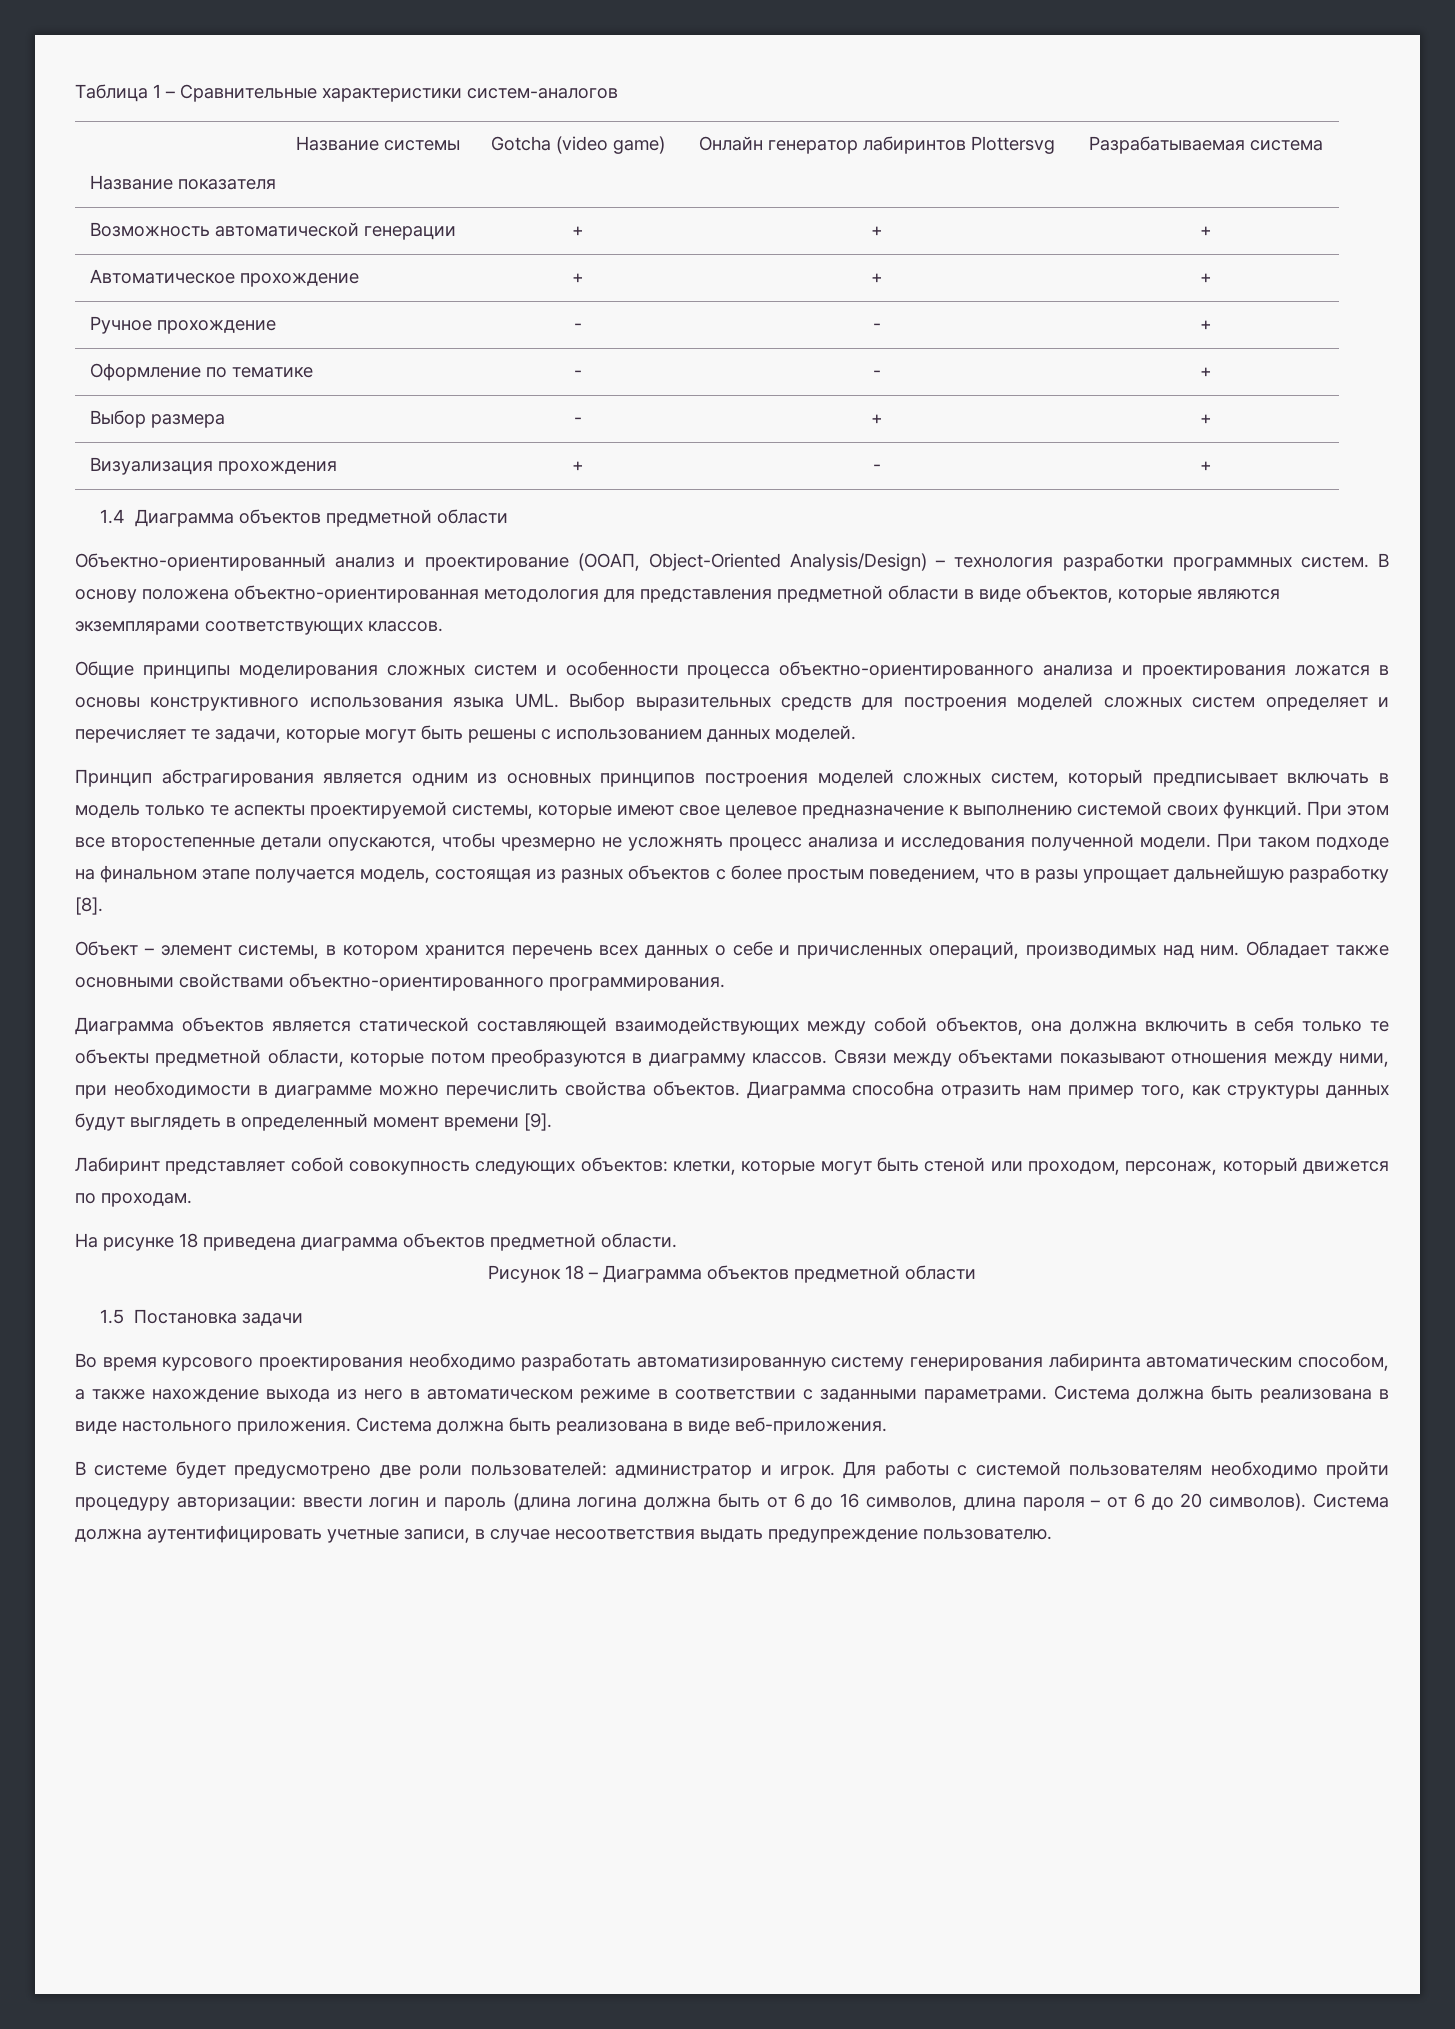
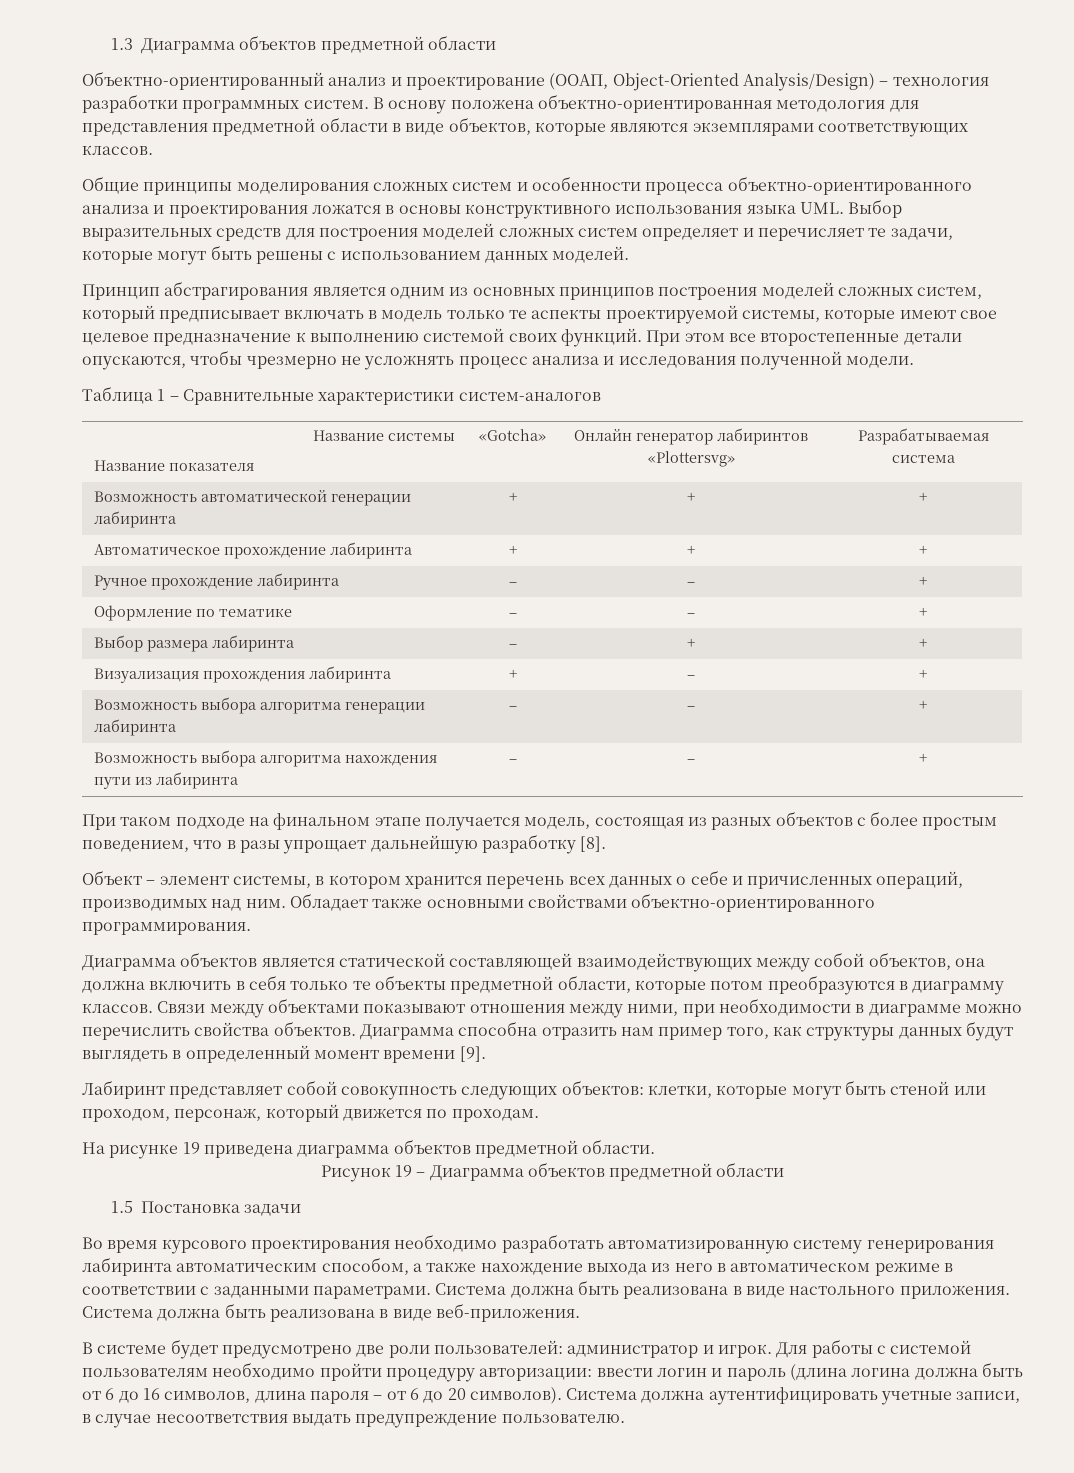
[75,84,618,102] [296,136,461,151] [89,175,276,190] [491,136,665,154] [699,136,1055,154] [1088,136,1323,154] [89,222,456,240] [572,226,584,236] [871,226,883,236] [1199,226,1212,236] [89,269,359,287] [572,273,584,283] [871,273,883,283] [1199,273,1212,283] [89,316,276,334] [574,323,582,330] [873,323,881,330] [1199,320,1212,330] [89,363,313,381] [574,370,582,377] [873,370,881,377] [1199,367,1212,377] [89,410,225,428] [574,417,582,424] [871,414,883,424] [1199,414,1212,424] [89,457,337,475] [572,461,584,471] [873,464,881,471] [1199,461,1212,471] [100,509,126,524] Таблица 1 – Сравнительные характеристики систем-аналогов // Название системы // Название показателя | Gotcha (video game) | Онлайн генератор лабиринтов Plottersvg | Разрабатываемая система // Возможность автоматической генерации | + | + | + // Автоматическое прохождение | + | + | + // Ручное прохождение | - | - | + // Оформление по тематике | - | - | + // Выбор размера | - | + | + // Визуализация прохождения | + | - | + // 1.4 -> [111,38,134,50] 1.3
(1211, 843) none -> [82,386,601,405] [313,430,456,441] [93,460,254,471] [479,429,546,441] [574,428,808,445] [647,451,735,467] [857,428,989,445] [891,455,955,463] [93,490,411,506] [93,511,176,528] [508,492,517,502] [687,492,695,502] [919,492,927,502] [93,542,412,559] [508,545,517,555] [687,545,695,555] [919,545,927,555] [93,573,339,590] [508,582,517,586] [687,582,695,586] [919,576,927,586] [93,605,292,621] [508,613,517,617] [687,613,695,617] [919,607,927,617] [93,635,294,652] [508,644,517,648] [687,638,695,648] [919,638,927,648] [93,666,391,683] [508,669,517,679] [687,675,695,679] [919,669,927,679] [93,697,425,714] [93,719,176,736] [508,706,517,710] [687,706,695,710] [919,700,927,710] [93,750,437,767] [93,772,238,789] [508,759,517,763] [687,759,695,763] [919,753,927,763] // Таблица 1 – Сравнительные характеристики систем-аналогов // Название системы // Название показателя | «Gotcha» | Онлайн генератор лабиринтов «Plottersvg» | Разрабатываемая система // Возможность автоматической генерации лабиринта | + | + | + // Автоматическое прохождение лабиринта | + | + | + // Ручное прохождение лабиринта | – | – | + // Оформление по тематике | – | – | + // Выбор размера лабиринта | – | + | + // Визуализация прохождения лабиринта | + | – | + // Возможность выбора алгоритма генерации лабиринта | – | – | + // Возможность выбора алгоритма нахождения пути из лабиринта | – | – | + //
[179,1233,198,1248] 18 -> [182,1142,200,1154] 19
[565,1265,584,1280] 18 -> [394,1165,412,1177] 19

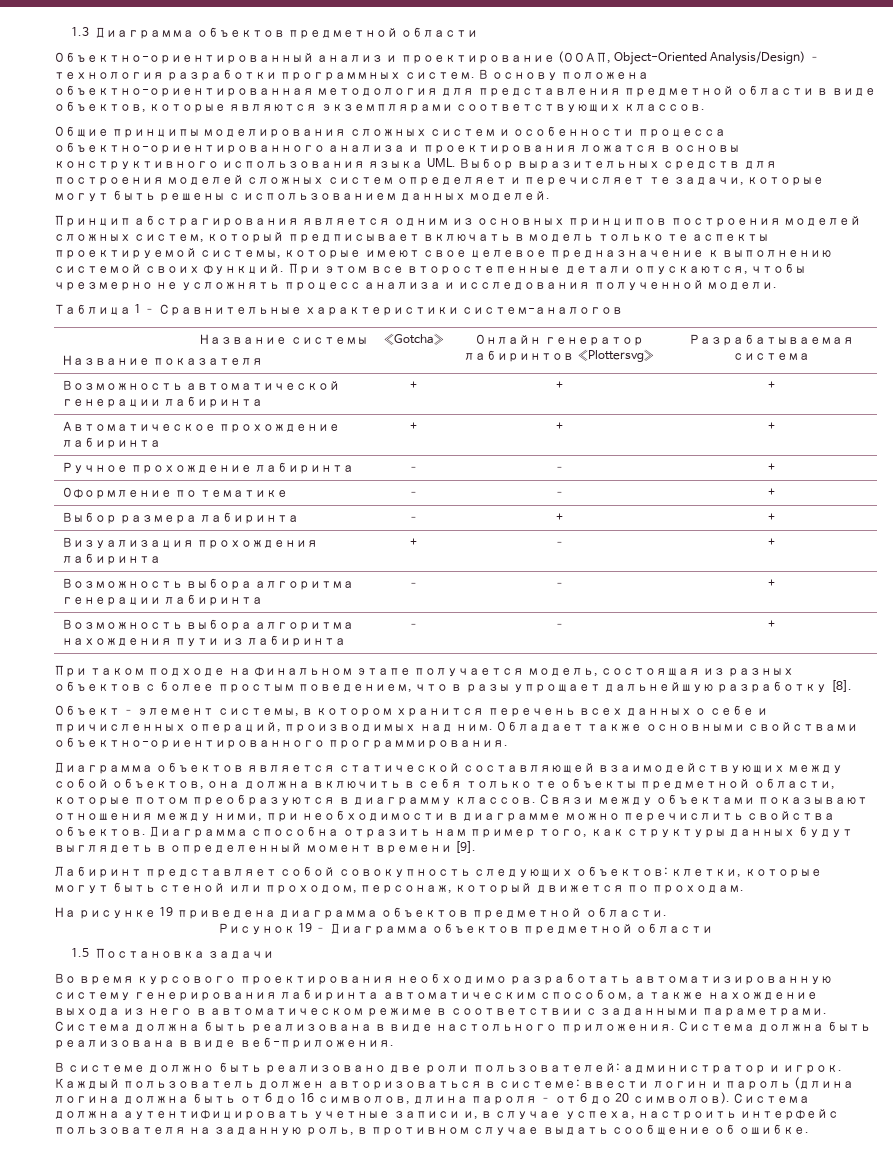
[170,1339,352,1359] будет предусмотрено -> [148,1062,386,1074] должно быть реализовано
[776,1339,972,1358] [82,1362,593,1382] Для работы с системой пользователям необходимо пройти процедуру авторизации: -> [54,1078,581,1090] Каждый пользователь должен авторизоваться в системе:
[956,1391,1021,1403] [82,1413,625,1428] записи, в случае несоответствия выдать предупреждение пользователю. -> [393,1109,840,1120] [54,1124,810,1136] записи и, в случае успеха, настроить интерфейс пользователя на заданную роль, в противном случае выдать сообщение об ошибке.

